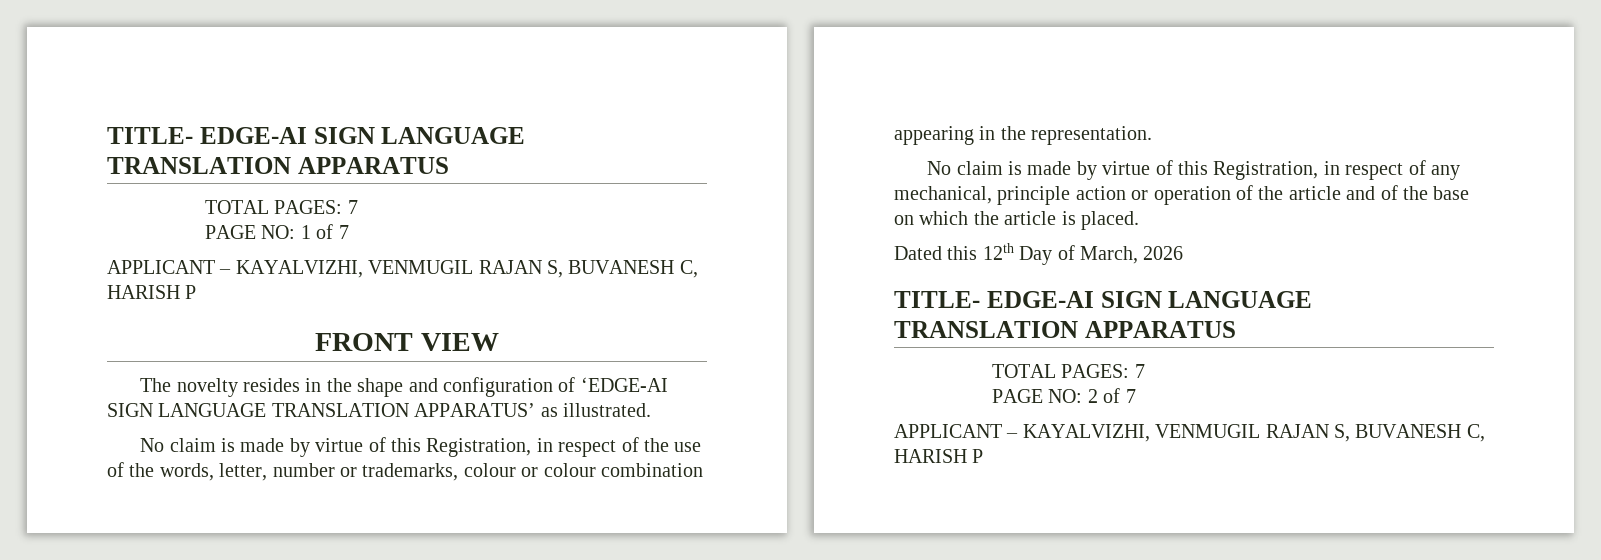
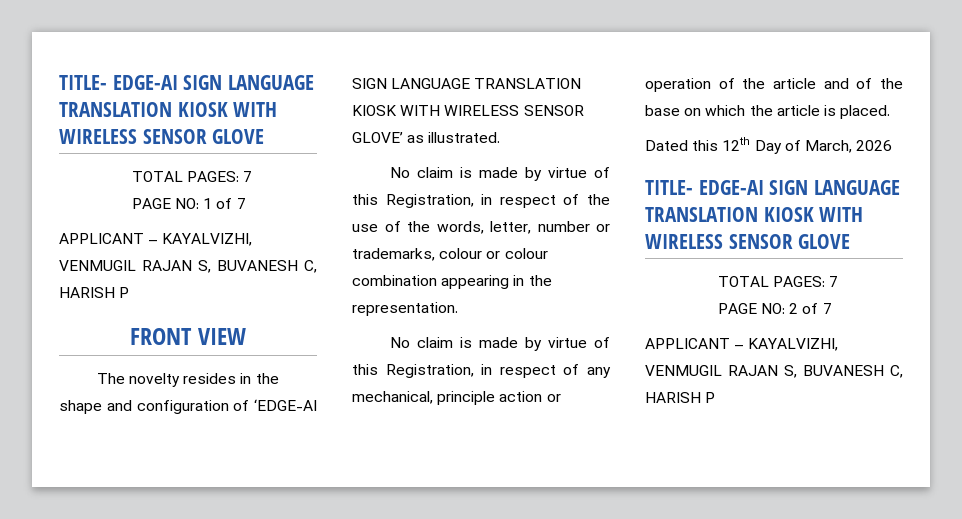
[107,127,526,144] [107,157,449,174] TITLE- EDGE-AI SIGN LANGUAGE TRANSLATION APPARATUS -> [59,75,315,90] [59,102,278,117] [59,129,265,144] TITLE- EDGE-AI SIGN LANGUAGE TRANSLATION KIOSK WITH WIRELESS SENSOR GLOVE
[414,403,536,417] APPARATUS’ -> [352,105,584,116] [352,132,403,143] KIOSK WITH WIRELESS SENSOR GLOVE’
[1084,321,1236,338] APPARATUS -> [763,207,864,222] [645,234,851,249] KIOSK WITH WIRELESS SENSOR GLOVE

